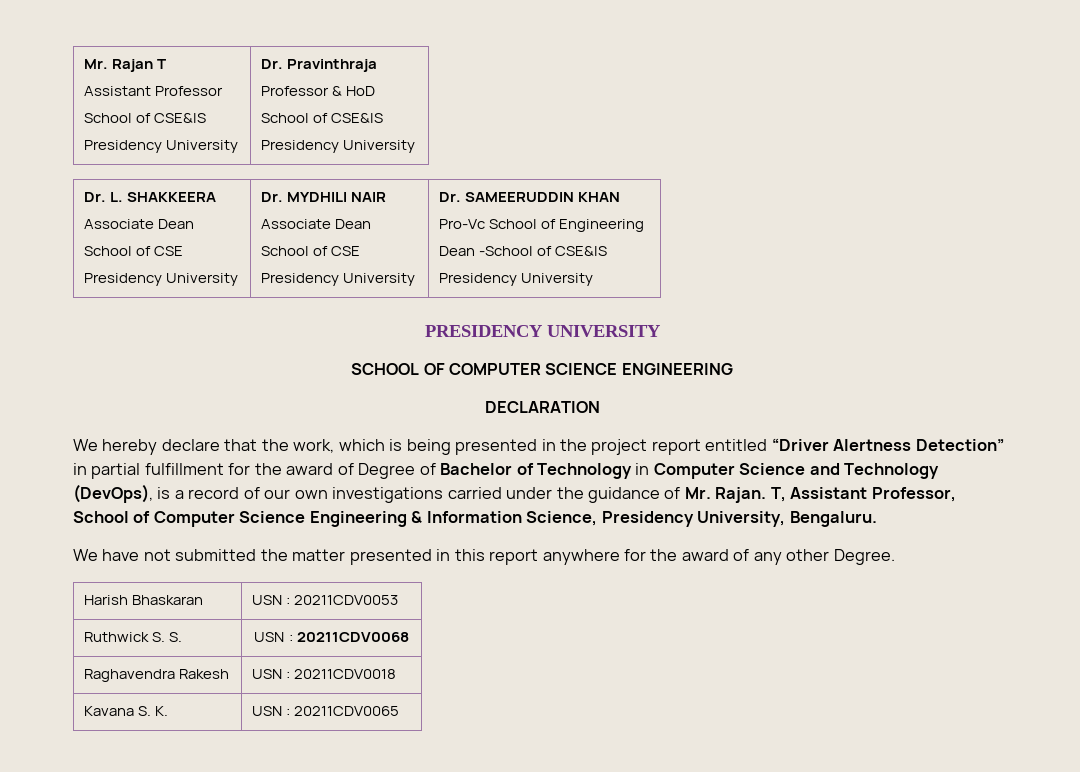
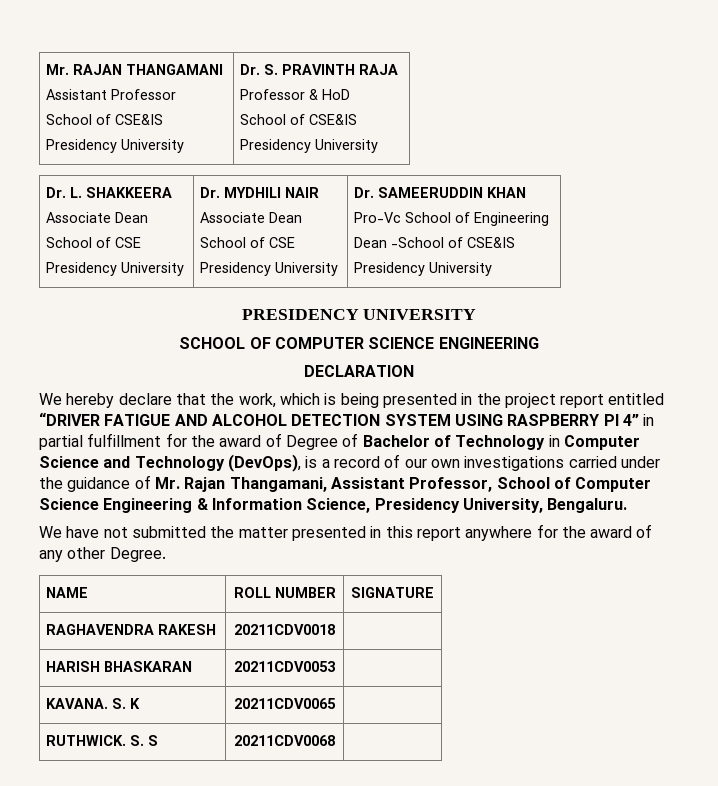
[83,59,166,72] Mr. Rajan T -> [46,64,224,75] Mr. RAJAN THANGAMANI
[286,59,377,72] Pravinthraja -> [264,64,399,75] S. PRAVINTH RAJA
[771,438,1004,451] “Driver Alertness Detection” -> [39,412,639,426] “DRIVER FATIGUE AND ALCOHOL DETECTION SYSTEM USING RASPBERRY PI 4”
[715,487,786,503] Rajan. T, -> [184,477,327,492] Rajan Thangamani,
[83,595,203,605] [251,595,398,605] [83,632,182,642] [254,632,293,642] Harish Bhaskaran | USN : 20211CDV0053 // Ruthwick S. S. | USN : -> [46,587,89,598] [233,587,336,598] [351,587,434,598] [46,624,217,635] [234,624,335,635] [46,661,193,672] [234,661,335,672] [46,698,141,709] [234,698,336,709] [46,735,159,746] NAME | ROLL NUMBER | SIGNATURE // RAGHAVENDRA RAKESH | 20211CDV0018 | // HARISH BHASKARAN | 20211CDV0053 | // KAVANA. S. K | 20211CDV0065 | // RUTHWICK. S. S |
[83,669,229,682] [251,669,396,679] [83,706,168,716] [251,706,399,716] // Raghavendra Rakesh | USN : 20211CDV0018 // Kavana S. K. | USN : 20211CDV0065 -> (335, 740) |

